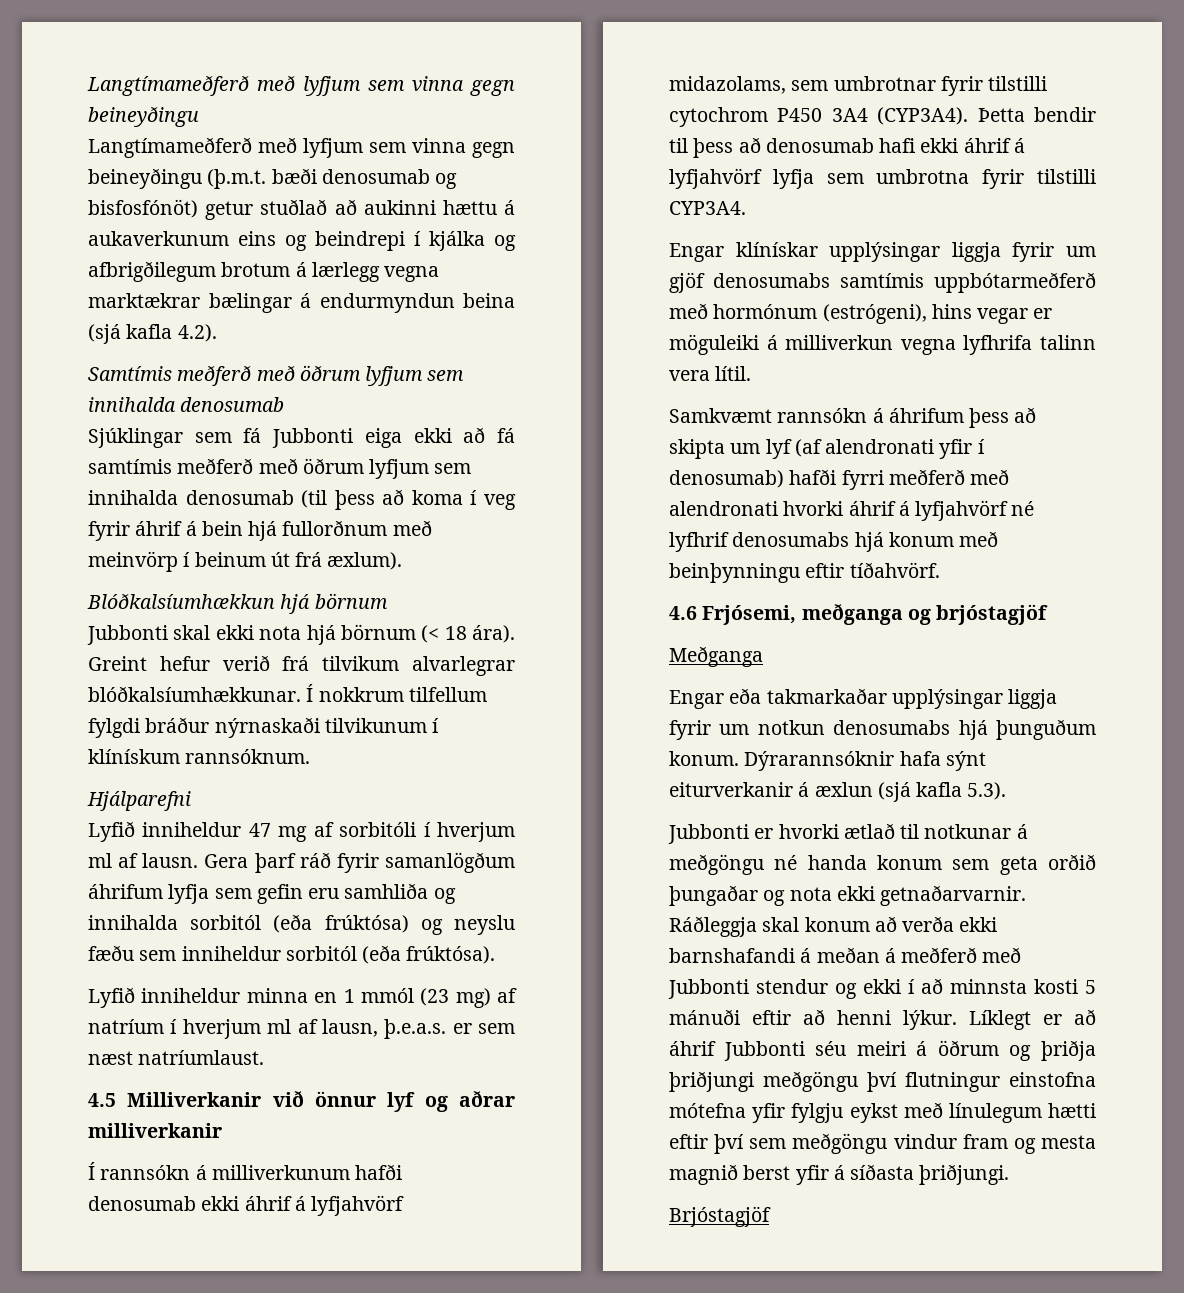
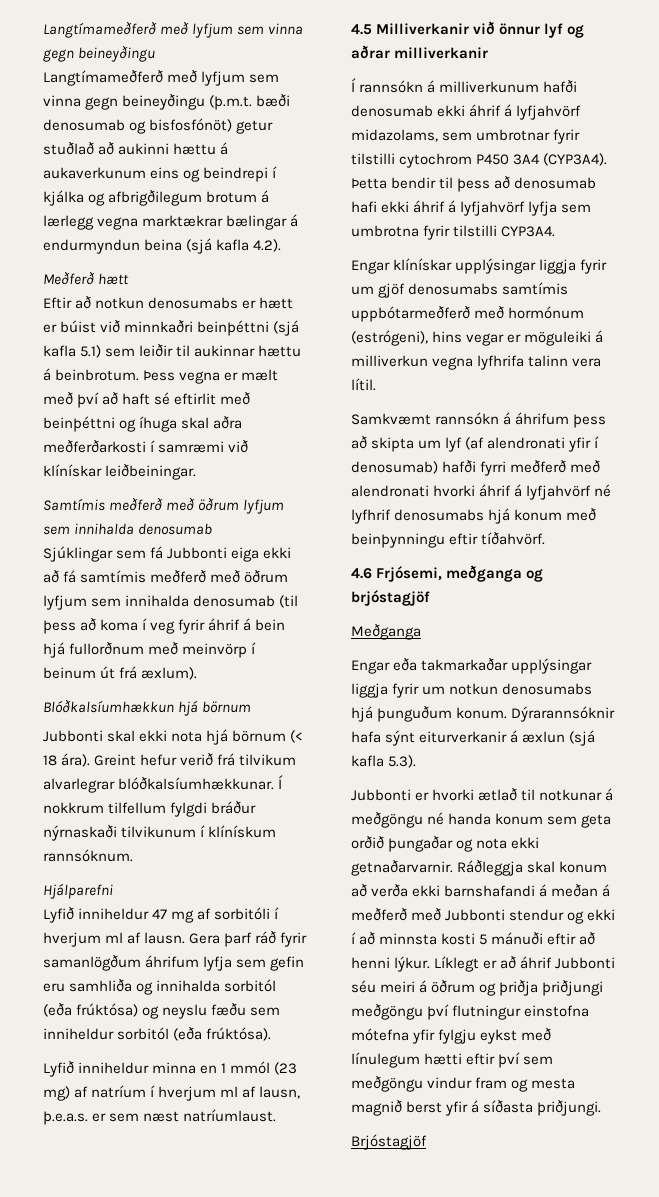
(217, 333) none -> [43,271,130,285] [43,295,294,309] [43,319,300,336] [43,343,302,358] [43,368,279,384] [43,391,251,408] [43,415,243,432] [43,439,249,453] [43,463,197,480] // Meðferð hætt // Eftir að notkun denosumabs er hætt er búist við minnkaðri beinþéttni (sjá kafla 5.1) sem leiðir til aukinnar hættu á beinbrotum. Þess vegna er mælt með því að haft sé eftirlit með beinþéttni og íhuga skal aðra meðferðarkosti í samræmi við klínískar leiðbeiningar.

